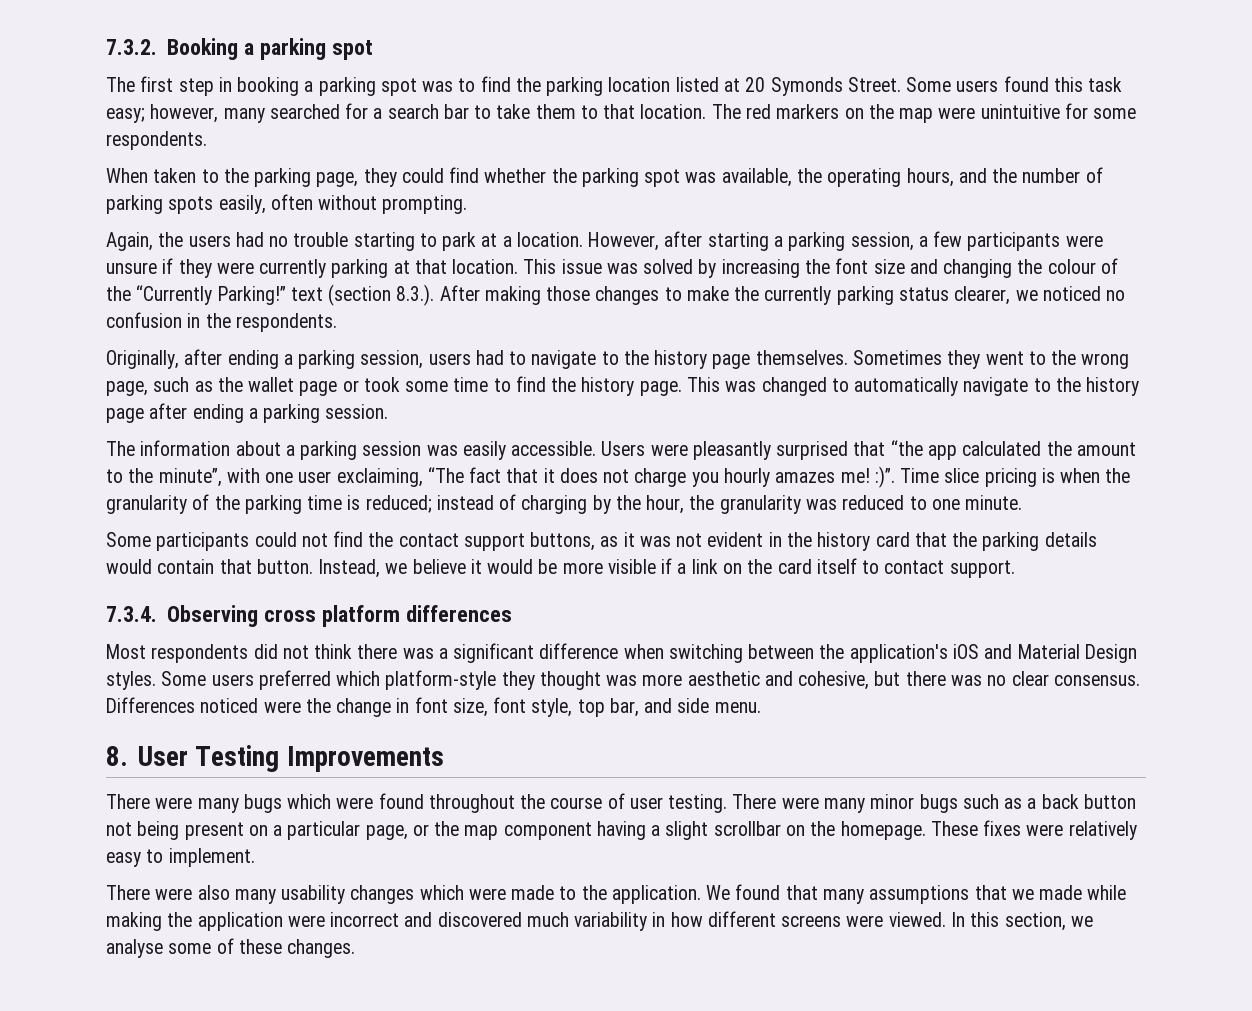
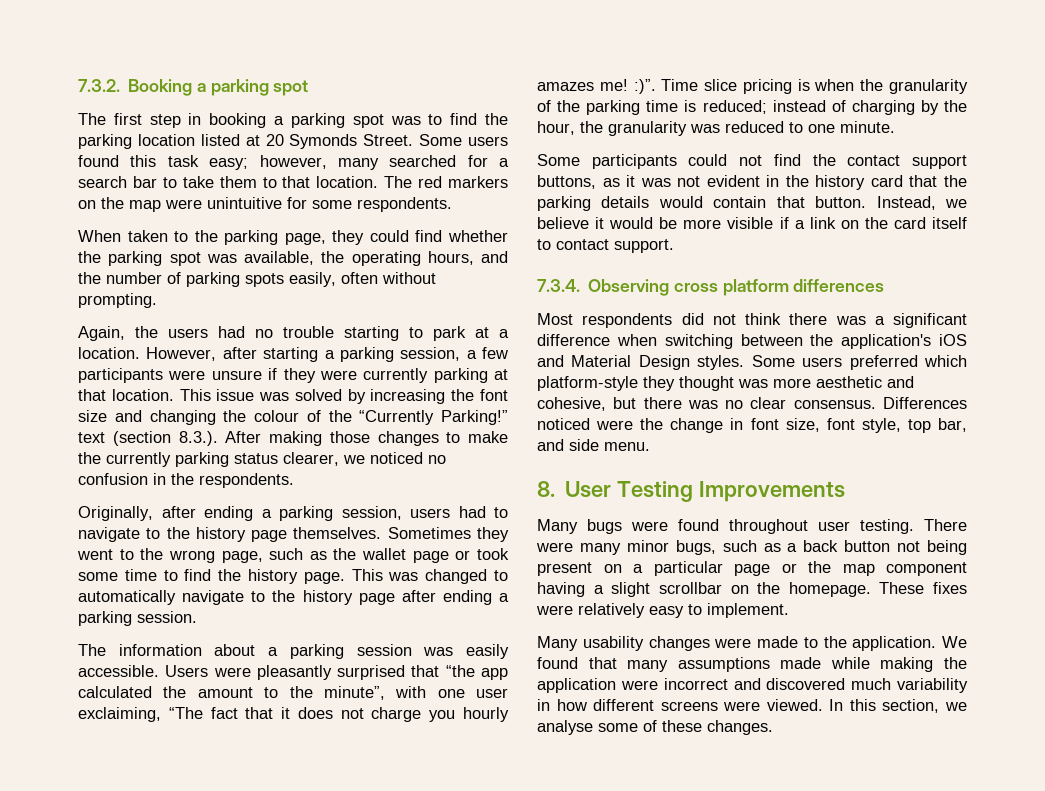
[106,793,625,813] There were many bugs which were found throughout the course of -> [537,519,808,534] Many bugs were found throughout
[919,794,958,813] bugs -> [675,540,716,555] bugs,
[365,825,408,840] page, -> [734,564,770,576] page
[106,885,276,904] There were also many -> [537,636,578,651] Many
[419,885,464,900] which -> (710, 643) none
[974,885,1034,900] that we -> (770, 664) none

